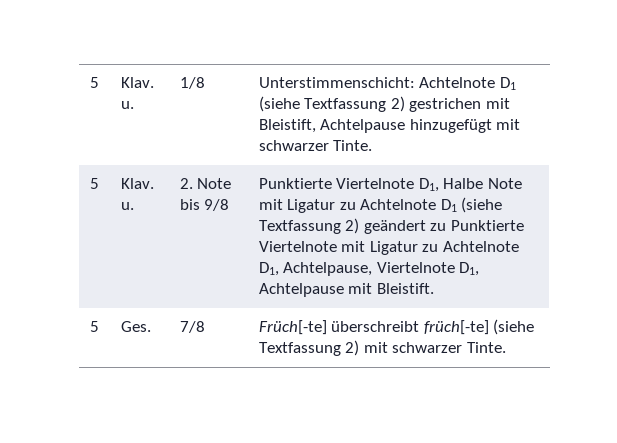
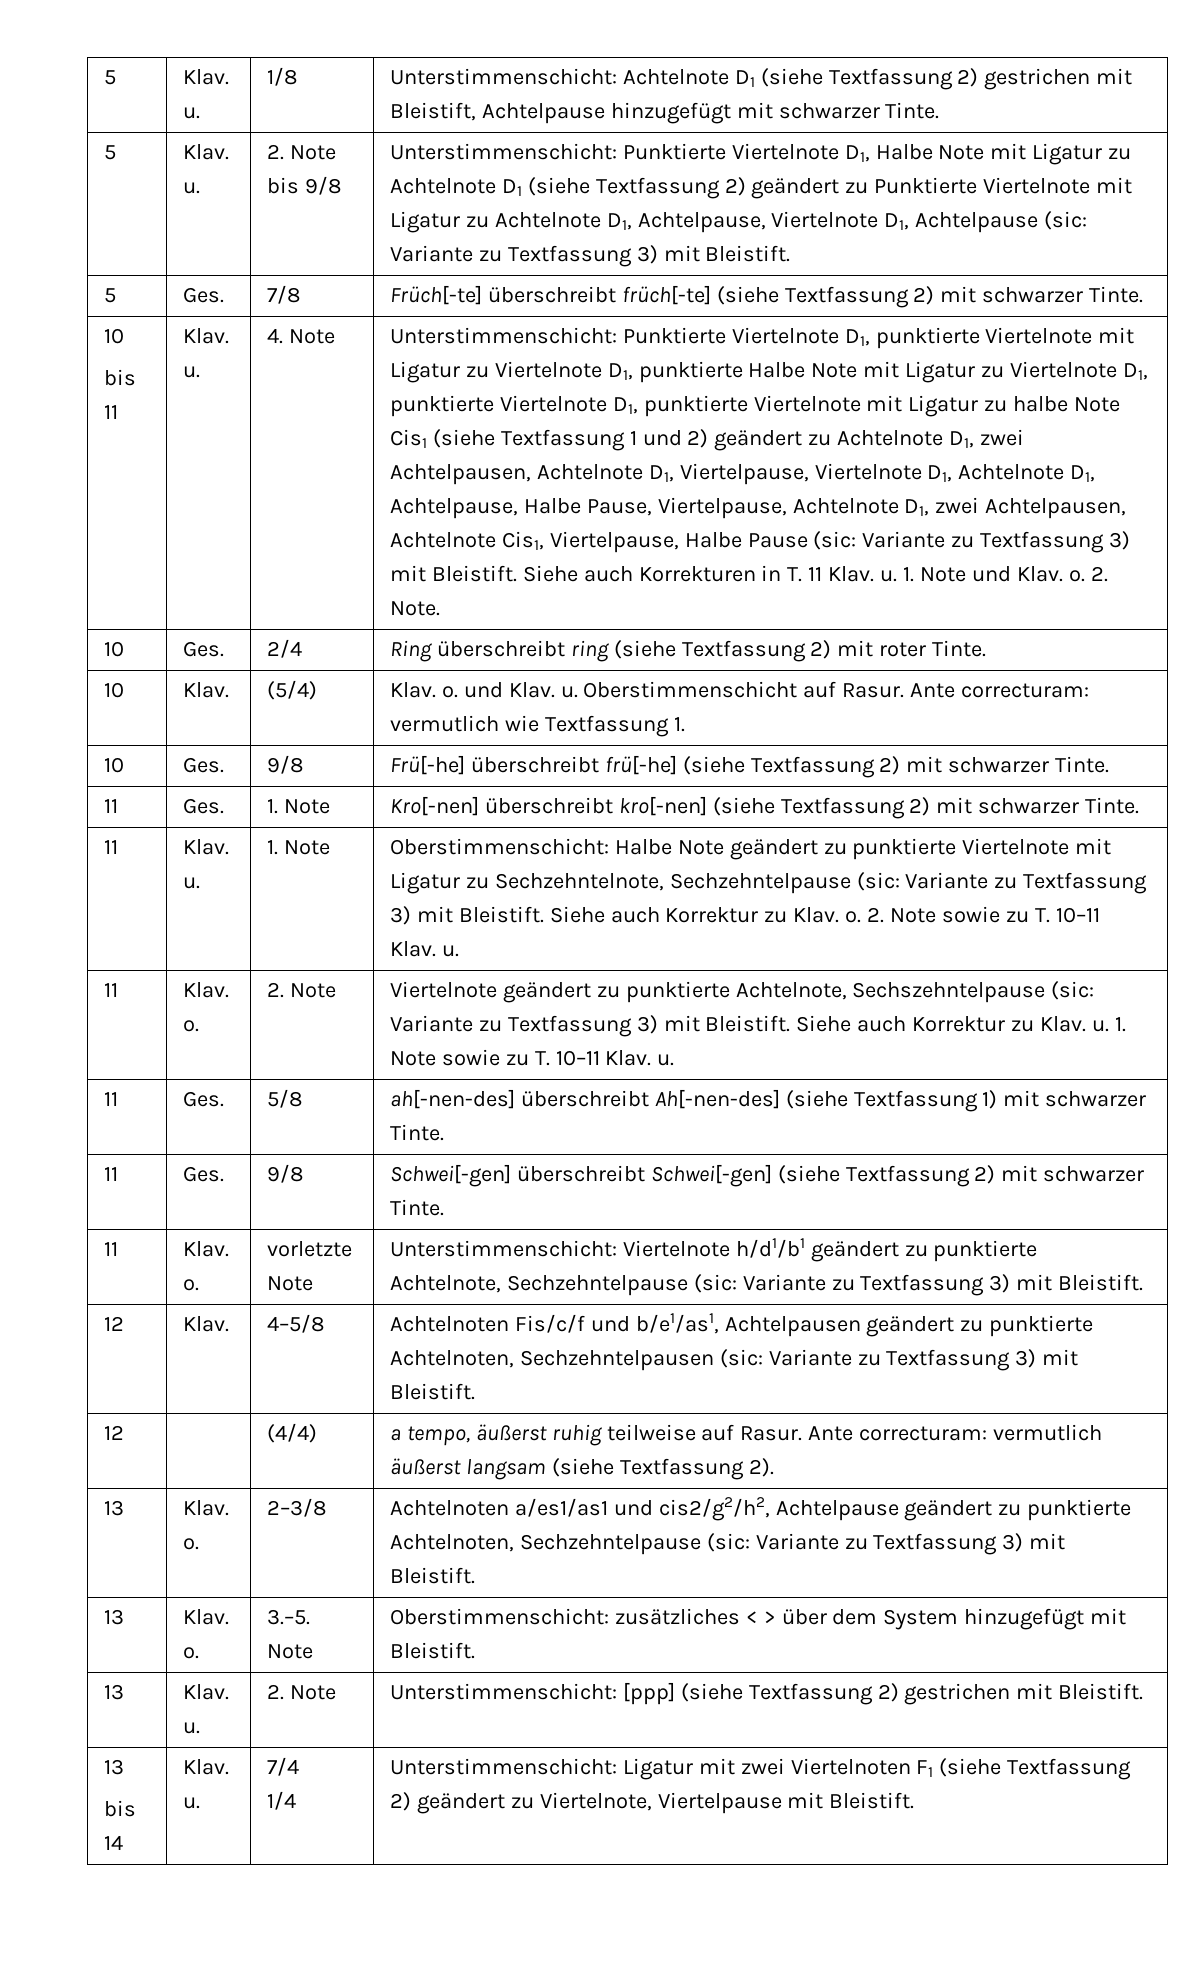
(230, 205) none -> [389,143,617,160] Unterstimmenschicht:
(344, 290) none -> [1044,211,1088,230] [389,245,658,267] (sic: Variante zu Textfassung 3)
(506, 347) none -> [103,328,124,344] [103,369,136,386] [103,405,118,419] [182,328,229,344] [182,366,200,378] [266,328,335,344] [389,327,1135,349] [389,361,1149,383] [389,395,1121,417] [389,429,1025,451] [389,463,1096,485] [389,497,1127,519] [389,531,1131,553] [389,565,1108,582] [389,601,440,616] [103,641,124,657] [182,641,224,657] [266,639,302,658] [389,640,987,662] [103,682,124,698] [182,682,229,698] [266,680,317,700] [389,681,1090,698] [389,715,685,737] [103,757,124,773] [182,757,224,773] [266,755,304,774] [389,755,1110,778] [103,799,118,813] [182,798,224,814] [266,799,330,814] [389,796,1140,819] [103,840,118,854] [182,839,229,855] [182,877,200,889] [266,840,330,855] [389,838,1112,860] [389,872,1148,894] [389,906,1100,925] [389,941,459,957] [103,983,118,997] [182,982,229,998] [182,1020,199,1032] [266,982,336,998] [389,981,1095,1003] [389,1015,1127,1037] [389,1049,675,1066] [103,1092,118,1106] [182,1091,224,1107] [266,1089,303,1108] [389,1089,1147,1112] [389,1124,444,1141] [103,1167,118,1181] [182,1166,224,1182] [266,1164,304,1183] [389,1164,1145,1187] [389,1199,444,1216] [103,1242,118,1256] [182,1241,229,1257] [182,1279,199,1291] [266,1241,352,1257] [266,1276,313,1291] [389,1238,1038,1262] [389,1274,1144,1296] [103,1316,124,1331] [182,1316,229,1332] [266,1314,325,1333] [389,1313,1094,1337] [389,1349,1079,1371] [389,1383,475,1400] [103,1425,124,1440] [266,1423,317,1443] [389,1424,1103,1446] [389,1458,774,1480] [103,1500,124,1516] [182,1500,229,1516] [182,1538,199,1550] [266,1498,327,1517] [389,1497,1132,1521] [389,1533,1066,1555] [389,1567,475,1584] [103,1609,124,1625] [182,1609,229,1625] [182,1647,199,1659] [266,1609,310,1625] [266,1644,313,1659] [389,1608,1127,1630] [389,1642,475,1659] [103,1684,124,1700] [182,1684,229,1700] [182,1722,200,1734] [266,1684,336,1700] [389,1682,1144,1705] [103,1759,124,1775] [103,1800,136,1817] [103,1835,123,1850] [182,1759,229,1775] [182,1797,200,1809] [266,1757,299,1776] [266,1791,296,1810] [389,1758,1132,1780] [389,1792,915,1814] // 10 // bis 11 | Klav. u. | 4. Note | Unterstimmenschicht: Punktierte Viertelnote D1, punktierte Viertelnote mit Ligatur zu Viertelnote D1, punktierte Halbe Note mit Ligatur zu Viertelnote D1, punktierte Viertelnote D1, punktierte Viertelnote mit Ligatur zu halbe Note Cis1 (siehe Textfassung 1 und 2) geändert zu Achtelnote D1, zwei Achtelpausen, Achtelnote D1, Viertelpause, Viertelnote D1, Achtelnote D1, Achtelpause, Halbe Pause, Viertelpause, Achtelnote D1, zwei Achtelpausen, Achtelnote Cis1, Viertelpause, Halbe Pause (sic: Variante zu Textfassung 3) mit Bleistift. Siehe auch Korrekturen in T. 11 Klav. u. 1. Note und Klav. o. 2. Note. // 10 | Ges. | 2/4 | Ring überschreibt ring (siehe Textfassung 2) mit roter Tinte. // 10 | Klav. | (5/4) | Klav. o. und Klav. u. Oberstimmenschicht auf Rasur. Ante correcturam: vermutlich wie Textfassung 1. // 10 | Ges. | 9/8 | Frü[-he] überschreibt frü[-he] (siehe Textfassung 2) mit schwarzer Tinte. // 11 | Ges. | 1. Note | Kro[-nen] überschreibt kro[-nen] (siehe Textfassung 2) mit schwarzer Tinte. // 11 | Klav. u. | 1. Note | Oberstimmenschicht: Halbe Note geändert zu punktierte Viertelnote mit Ligatur zu Sechzehntelnote, Sechzehntelpause (sic: Variante zu Textfassung 3) mit Bleistift. Siehe auch Korrektur zu Klav. o. 2. Note sowie zu T. 10–11 Klav. u. // 11 | Klav. o. | 2. Note | Viertelnote geändert zu punktierte Achtelnote, Sechszehntelpause (sic: Variante zu Textfassung 3) mit Bleistift. Siehe auch Korrektur zu Klav. u. 1. Note sowie zu T. 10–11 Klav. u. // 11 | Ges. | 5/8 | ah[-nen-des] überschreibt Ah[-nen-des] (siehe Textfassung 1) mit schwarzer Tinte. // 11 | Ges. | 9/8 | Schwei[-gen] überschreibt Schwei[-gen] (siehe Textfassung 2) mit schwarzer Tinte. // 11 | Klav. o. | vorletzte Note | Unterstimmenschicht: Viertelnote h/d1/b1 geändert zu punktierte Achtelnote, Sechzehntelpause (sic: Variante zu Textfassung 3) mit Bleistift. // 12 | Klav. | 4–5/8 | Achtelnoten Fis/c/f und b/e1/as1, Achtelpausen geändert zu punktierte Achtelnoten, Sechzehntelpausen (sic: Variante zu Textfassung 3) mit Bleistift. // 12 | | (4/4) | a tempo, äußerst ruhig teilweise auf Rasur. Ante correcturam: vermutlich äußerst langsam (siehe Textfassung 2). // 13 | Klav. o. | 2–3/8 | Achtelnoten a/es1/as1 und cis2/g2/h2, Achtelpause geändert zu punktierte Achtelnoten, Sechzehntelpause (sic: Variante zu Textfassung 3) mit Bleistift. // 13 | Klav. o. | 3.–5. Note | Oberstimmenschicht: zusätzliches < > über dem System hinzugefügt mit Bleistift. // 13 | Klav. u. | 2. Note | Unterstimmenschicht: [ppp] (siehe Textfassung 2) gestrichen mit Bleistift. // 13 // bis 14 | Klav. u. | 7/4 // 1/4 | Unterstimmenschicht: Ligatur mit zwei Viertelnoten F1 (siehe Textfassung 2) geändert zu Viertelnote, Viertelpause mit Bleistift.

